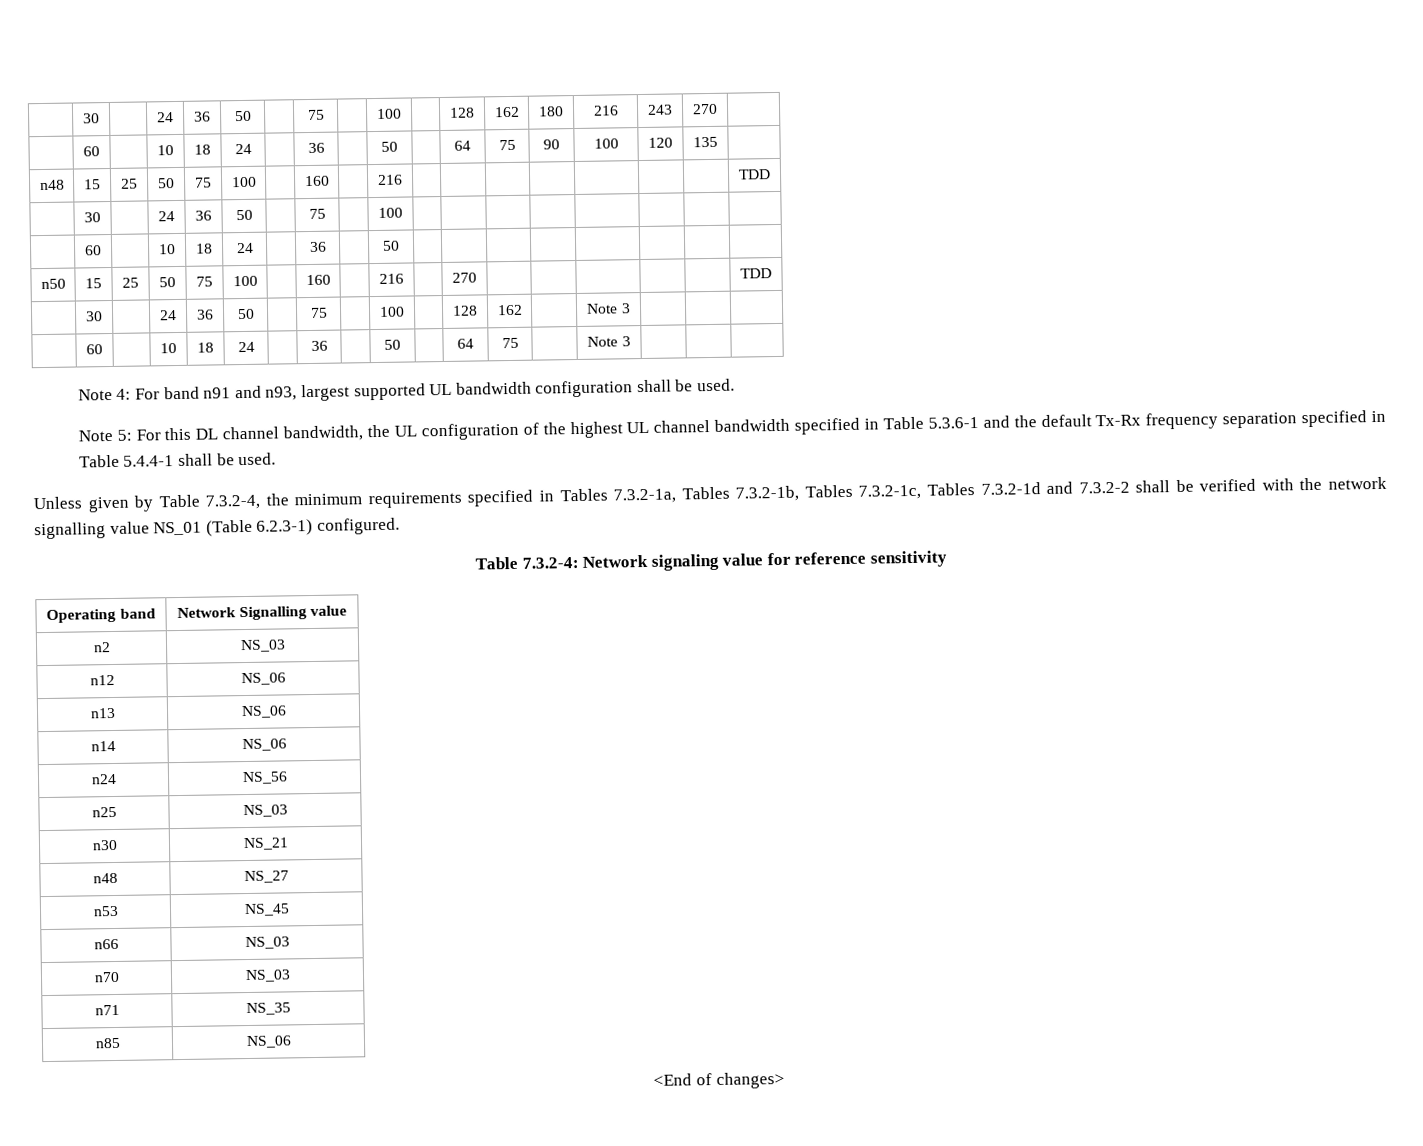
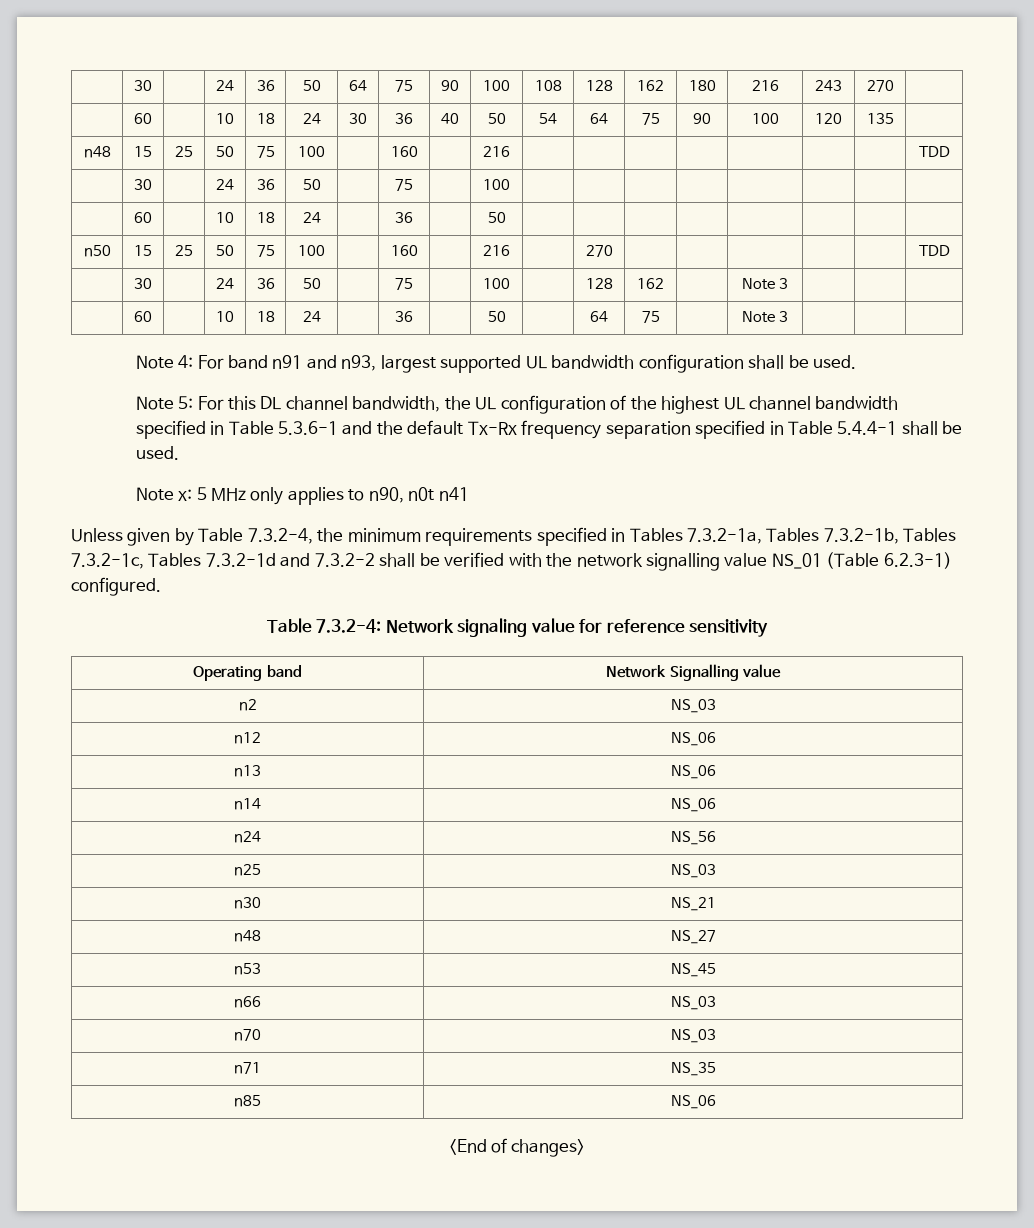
[83,113,100,124] [157,112,174,123] [194,111,211,122] [234,110,252,122] [307,109,325,121] [376,108,402,119] | 30 | | 24 | 36 | 50 | | 75 | | 100 | -> [134,80,152,91] [216,80,234,91] [256,80,275,91] [302,80,321,91] [349,80,367,91] [395,80,413,92] [441,80,459,91] [483,80,510,91] [534,80,562,91] | 30 | | 24 | 36 | 50 | 64 | 75 | 90 | 100 | 108
[307,142,325,154] [381,141,398,152] | 36 | | 50 | -> [349,113,367,124] [395,113,413,124] [441,113,459,124] [487,113,506,124] [539,113,557,124] 30 | 36 | 40 | 50 | 54
(277, 459) none -> [135,487,469,505] // Note x: 5 MHz only applies to n90, n0t n41

